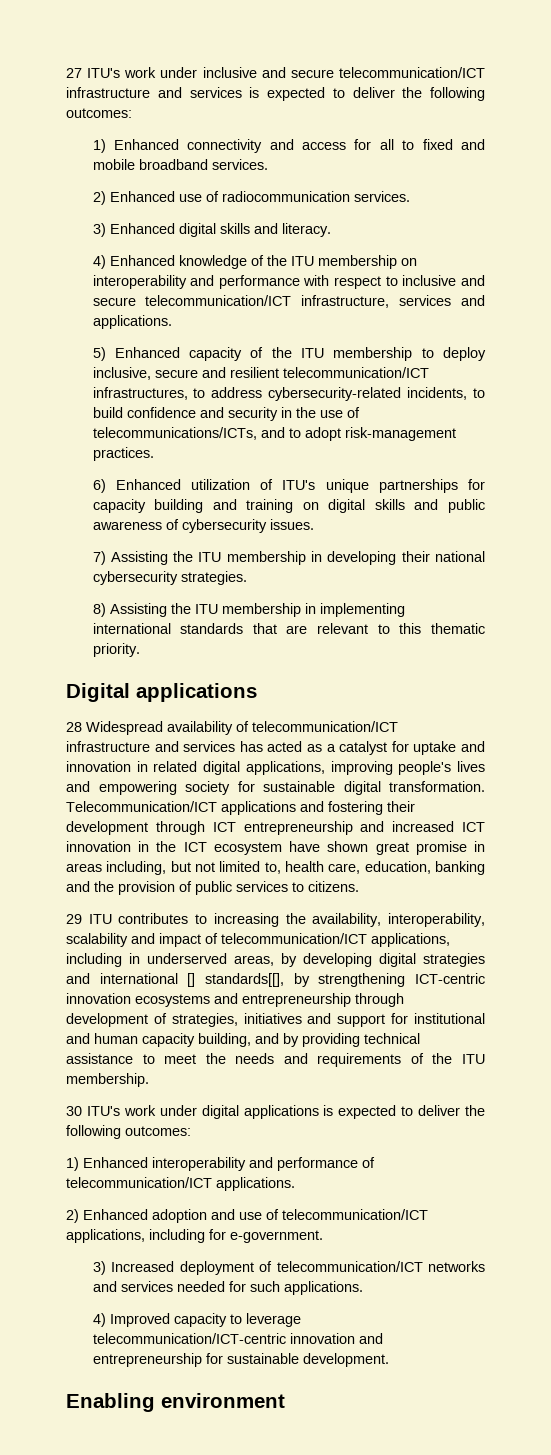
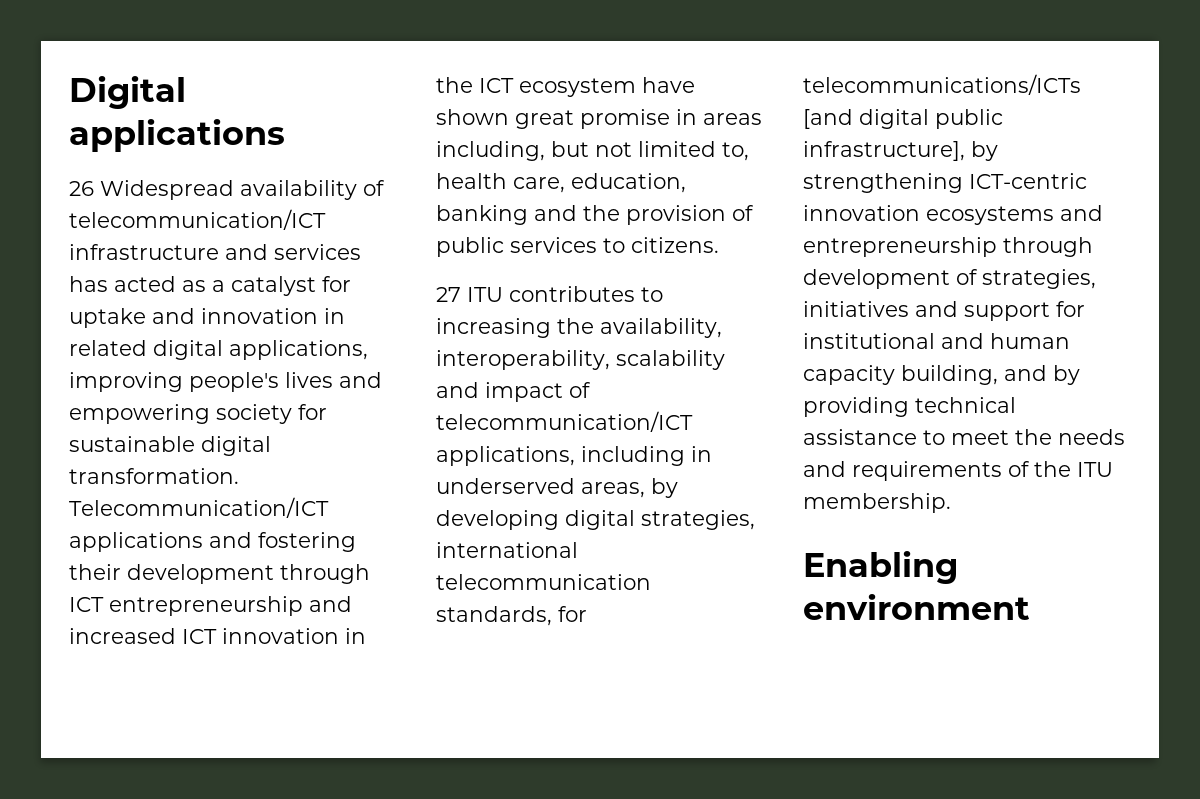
[66,67,485,78] [66,87,485,101] [66,108,132,118] [92,139,486,153] [92,159,268,170] [92,191,410,205] [92,223,331,237] [92,255,417,269] [92,275,486,289] [92,295,485,308] [92,315,172,329] [92,347,486,361] [92,367,429,380] [92,387,485,401] [92,407,360,421] [92,427,456,441] [92,447,154,461] [92,479,485,493] [92,499,485,513] [92,519,314,533] [92,551,485,565] [92,571,247,585] [92,603,405,617] [92,623,486,634] [92,643,140,657] 27 ITU's work under inclusive and secure telecommunication/ICT infrastructure and services is expected to deliver the following outcomes: // 1) Enhanced connectivity and access for all to fixed and mobile broadband services. // 2) Enhanced use of radiocommunication services. // 3) Enhanced digital skills and literacy. // 4) Enhanced knowledge of the ITU membership on interoperability and performance with respect to inclusive and secure telecommunication/ICT infrastructure, services and applications. // 5) Enhanced capacity of the ITU membership to deploy inclusive, secure and resilient telecommunication/ICT infrastructures, to address cybersecurity-related incidents, to build confidence and security in the use of telecommunications/ICTs, and to adopt risk-management practices. // 6) Enhanced utilization of ITU's unique partnerships for capacity building and training on digital skills and public awareness of cybersecurity issues. // 7) Assisting the ITU membership in developing their national cybersecurity strategies. // 8) Assisting the ITU membership in implementing international standards that are relevant to this thematic priority. // -> (69, 92) none
[66,722,82,732] 28 -> [69,181,94,196] 26
[66,914,82,924] 29 -> [436,287,461,302] 27
[423,953,485,967] [66,973,284,987] strategies and international [] standards[[], -> [641,510,755,530] [436,542,578,558] [436,574,651,590] [436,606,587,626] [803,74,1081,95] [803,109,1003,129] [803,141,965,161] strategies, international telecommunication standards, for telecommunications/ICTs [and digital public infrastructure],
[66,1105,485,1119] [66,1125,191,1139] [66,1157,375,1171] [66,1177,295,1191] [66,1209,428,1223] [66,1229,323,1243] [92,1261,485,1275] [92,1281,363,1295] [92,1313,301,1327] [92,1333,383,1344] [92,1353,389,1367] // 30 ITU's work under digital applications is expected to deliver the following outcomes: // 1) Enhanced interoperability and performance of telecommunication/ICT applications. // 2) Enhanced adoption and use of telecommunication/ICT applications, including for e-government. // 3) Increased deployment of telecommunication/ICT networks and services needed for such applications. // 4) Improved capacity to leverage telecommunication/ICT-centric innovation and entrepreneurship for sustainable development. -> (951, 503) none

